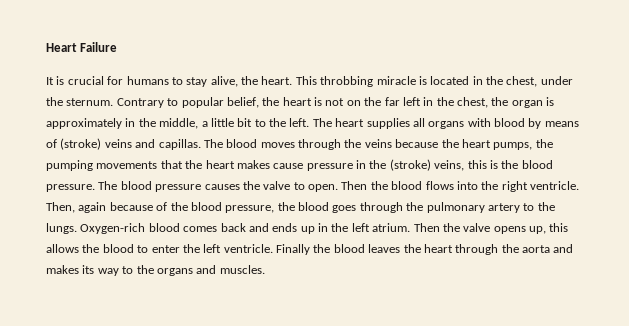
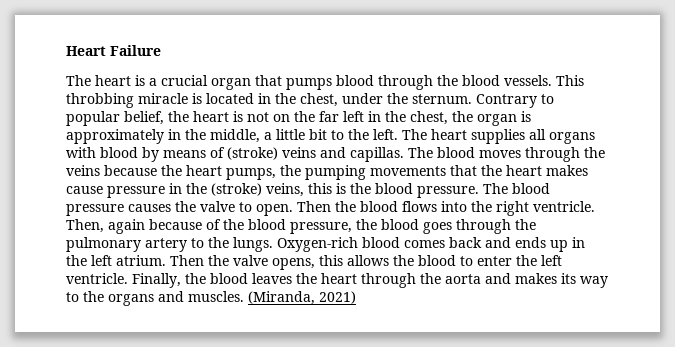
[46,76,293,87] It is crucial for humans to stay alive, the heart. -> [66,75,552,90] The heart is a crucial organ that pumps blood through the blood vessels.
[493,226,546,234] opens up, -> [272,258,315,270] opens,
[276,244,310,255] Finally -> [132,273,181,288] Finally,
(265, 269) none -> [248,291,356,305] (Miranda, 2021)

